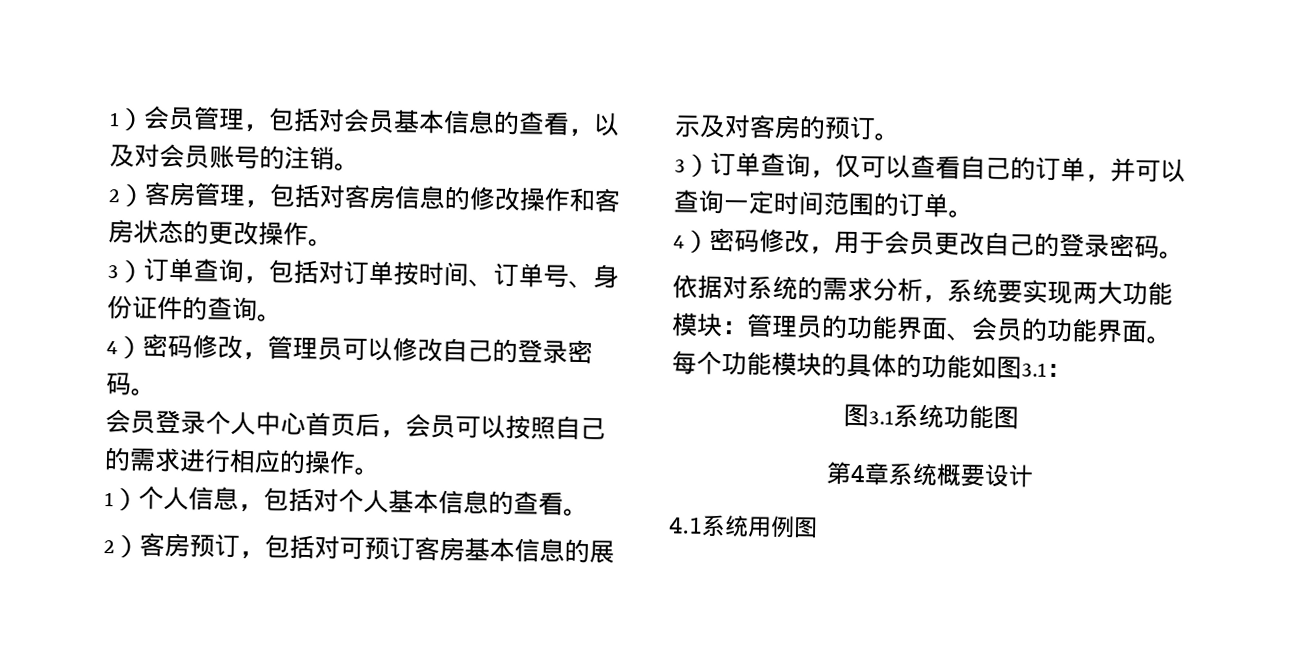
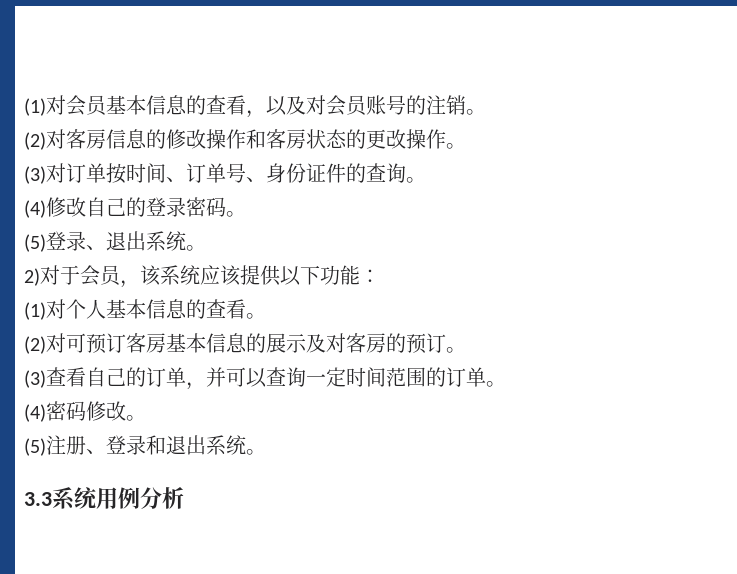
[109,105,320,133] 1）会员管理，包括 -> [24,98,46,116] (1)
[108,181,321,209] 2）客房管理，包括 -> [24,132,46,150] (2)
[107,257,319,285] 3）订单查询，包括 -> [24,166,46,184] (3)
[106,333,393,362] 4）密码修改，管理员可以 -> [24,200,46,218] (4)
[105,409,606,440] [104,447,380,476] [104,485,314,513] 会员登录个人中心首页后，会员可以按照自己的需求进行相应的操作。 // 1）个人信息，包括 -> [24,231,206,252] [24,265,380,288] [24,302,46,320] (5)登录、退出系统。 // 2)对于会员，该系统应该提供以下功能： // (1)
[103,532,315,560] 2）客房预订，包括 -> [24,336,46,354] (2)
[674,151,911,179] 3）订单查询，仅可以 -> [24,370,46,388] (3)
[673,227,1185,259] [672,274,1173,306] [671,312,1172,344] [671,350,1072,380] [842,403,1019,430] [826,461,1034,488] [668,516,703,534] 4）密码修改，用于会员更改自己的登录密码。 // 依据对系统的需求分析，系统要实现两大功能模块：管理员的功能界面、会员的功能界面。每个功能模块的具体的功能如图3.1： // 图3.1系统功能图 // 第4章系统概要设计 // 4.1 -> [24,401,146,422] [24,435,266,456] [24,492,52,506] (4)密码修改。 // (5)注册、登录和退出系统。 // 3.3
[793,517,818,539] 图 -> [140,487,184,509] 分析

